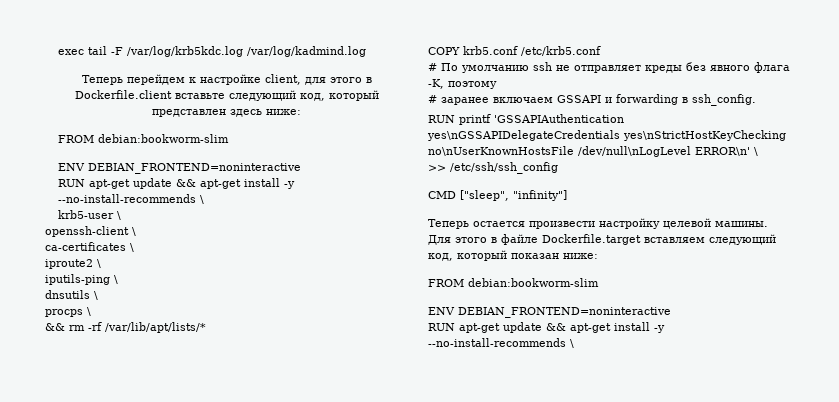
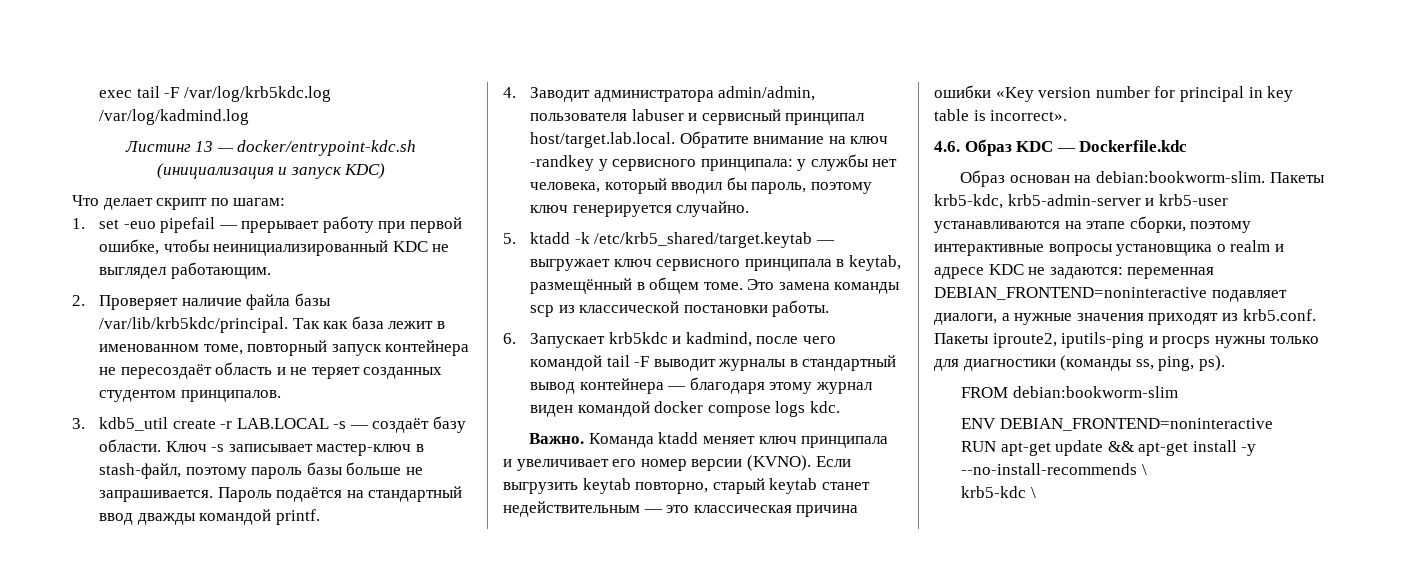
[81,74,372,85] [74,90,379,101] [152,109,301,117] Теперь перейдем к настройке client, для этого в Dockerfile.client вставьте следующий код, который представлен здесь ниже: -> [124,140,417,156] [156,163,386,179] [72,195,286,210] [72,216,463,233] [98,239,450,256] [98,262,271,279] [72,293,331,310] [98,316,445,333] [98,340,470,356] [98,362,443,379] [98,390,281,402] [72,416,467,433] [98,439,424,456] [98,462,423,479] [98,486,463,502] [98,509,320,525] [503,86,816,102] [529,109,866,125] [529,131,889,148] [529,154,898,171] [529,177,872,194] [529,201,750,217] [503,232,835,248] [529,255,901,271] [529,277,901,294] [529,300,830,317] [503,332,836,348] [529,355,897,371] [529,377,873,394] [529,401,840,417] [529,432,889,448] [503,455,851,471] [503,478,870,494] [503,501,859,517] [934,85,1294,102] [934,109,1068,121] [934,139,1188,156] [960,170,1325,187] [934,194,1228,209] [934,216,1252,233] [934,240,1284,256] [934,264,1215,279] [934,287,1287,302] [934,309,1316,325] [934,332,1319,348] [934,355,1225,371] Листинг 13 — docker/entrypoint-kdc.sh (инициализация и запуск KDC) // Что делает скрипт по шагам: // 1. set -euo pipefail — прерывает работу при первой ошибке, чтобы неинициализированный KDC не выглядел работающим. // 2. Проверяет наличие файла базы /var/lib/krb5kdc/principal. Так как база лежит в именованном томе, повторный запуск контейнера не пересоздаёт область и не теряет созданных студентом принципалов. // 3. kdb5_util create -r LAB.LOCAL -s — создаёт базу области. Ключ -s записывает мастер-ключ в stash-файл, поэтому пароль базы больше не запрашивается. Пароль подаётся на стандартный ввод дважды командой printf. // 4. Заводит администратора admin/admin, пользователя labuser и сервисный принципал host/target.lab.local. Обратите внимание на ключ -randkey у сервисного принципала: у службы нет человека, который вводил бы пароль, поэтому ключ генерируется случайно. // 5. ktadd -k /etc/krb5_shared/target.keytab — выгружает ключ сервисного принципала в keytab, размещённый в общем томе. Это замена команды scp из классической постановки работы. // 6. Запускает krb5kdc и kadmind, после чего командой tail -F выводит журналы в стандартный вывод контейнера — благодаря этому журнал виден командой docker compose logs kdc. // Важно. Команда ktadd меняет ключ принципала и увеличивает его номер версии (KVNO). Если выгрузить keytab повторно, старый keytab станет недействительным — это классическая причина ошибки «Key version number for principal in key table is incorrect». // 4.6. Образ KDC — Dockerfile.kdc // Образ основан на debian:bookworm-slim. Пакеты krb5-kdc, krb5-admin-server и krb5-user устанавливаются на этапе сборки, поэтому интерактивные вопросы установщика о realm и адресе KDC не задаются: переменная DEBIAN_FRONTEND=noninteractive подавляет диалоги, а нужные значения приходят из krb5.conf. Пакеты iproute2, iputils-ping и procps нужны только для диагностики (команды ss, ping, ps).
[57,210,121,220] [45,226,136,237] [45,242,134,252] [45,259,101,269] [45,274,118,285] [45,290,98,300] [45,307,91,317] [45,322,206,333] [428,46,601,56] [428,62,790,73] [428,79,497,89] [428,94,756,106] [428,114,624,125] [427,130,786,141] [428,146,758,157] [428,162,558,174] [428,190,567,201] [428,218,768,229] [428,234,776,245] [428,250,598,261] [428,278,599,287] [428,307,671,318] [428,322,665,333] [428,338,574,348] krb5-user \ // openssh-client \ // ca-certificates \ // iproute2 \ // iputils-ping \ // dnsutils \ // procps \ // && rm -rf /var/lib/apt/lists/* // COPY krb5.conf /etc/krb5.conf // # По умолчанию ssh не отправляет креды без явного флага -K, поэтому // # заранее включаем GSSAPI и forwarding в ssh_config. // RUN printf 'GSSAPIAuthentication yes\nGSSAPIDelegateCredentials yes\nStrictHostKeyChecking no\nUserKnownHostsFile /dev/null\nLogLevel ERROR\n' \ // >> /etc/ssh/ssh_config // CMD ["sleep", "infinity"] // Теперь остается произвести настройку целевой машины. Для этого в файле Dockerfile.target вставляем следующий код, который показан ниже: // FROM debian:bookworm-slim // ENV DEBIAN_FRONTEND=noninteractive // RUN apt-get update && apt-get install -y --no-install-recommends \ -> [960,486,1036,498] krb5-kdc \

